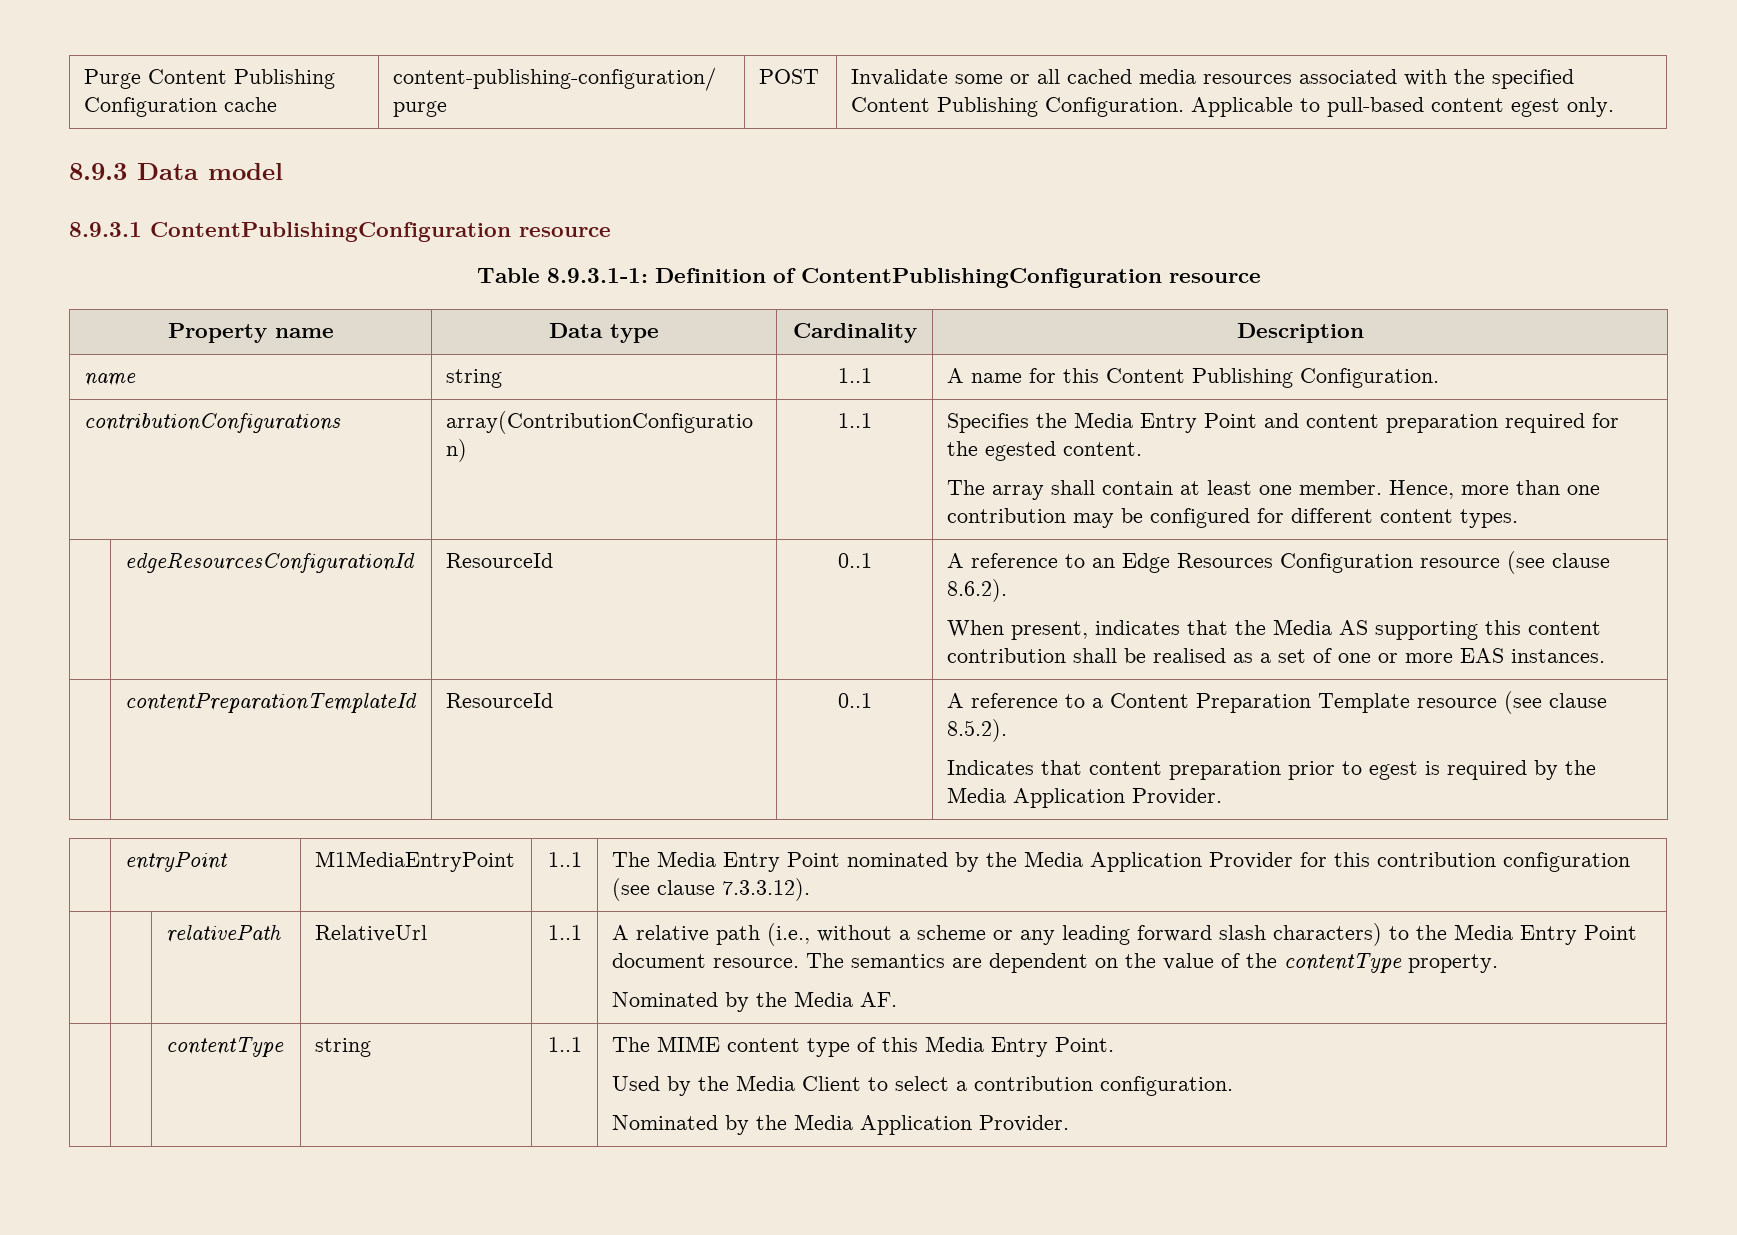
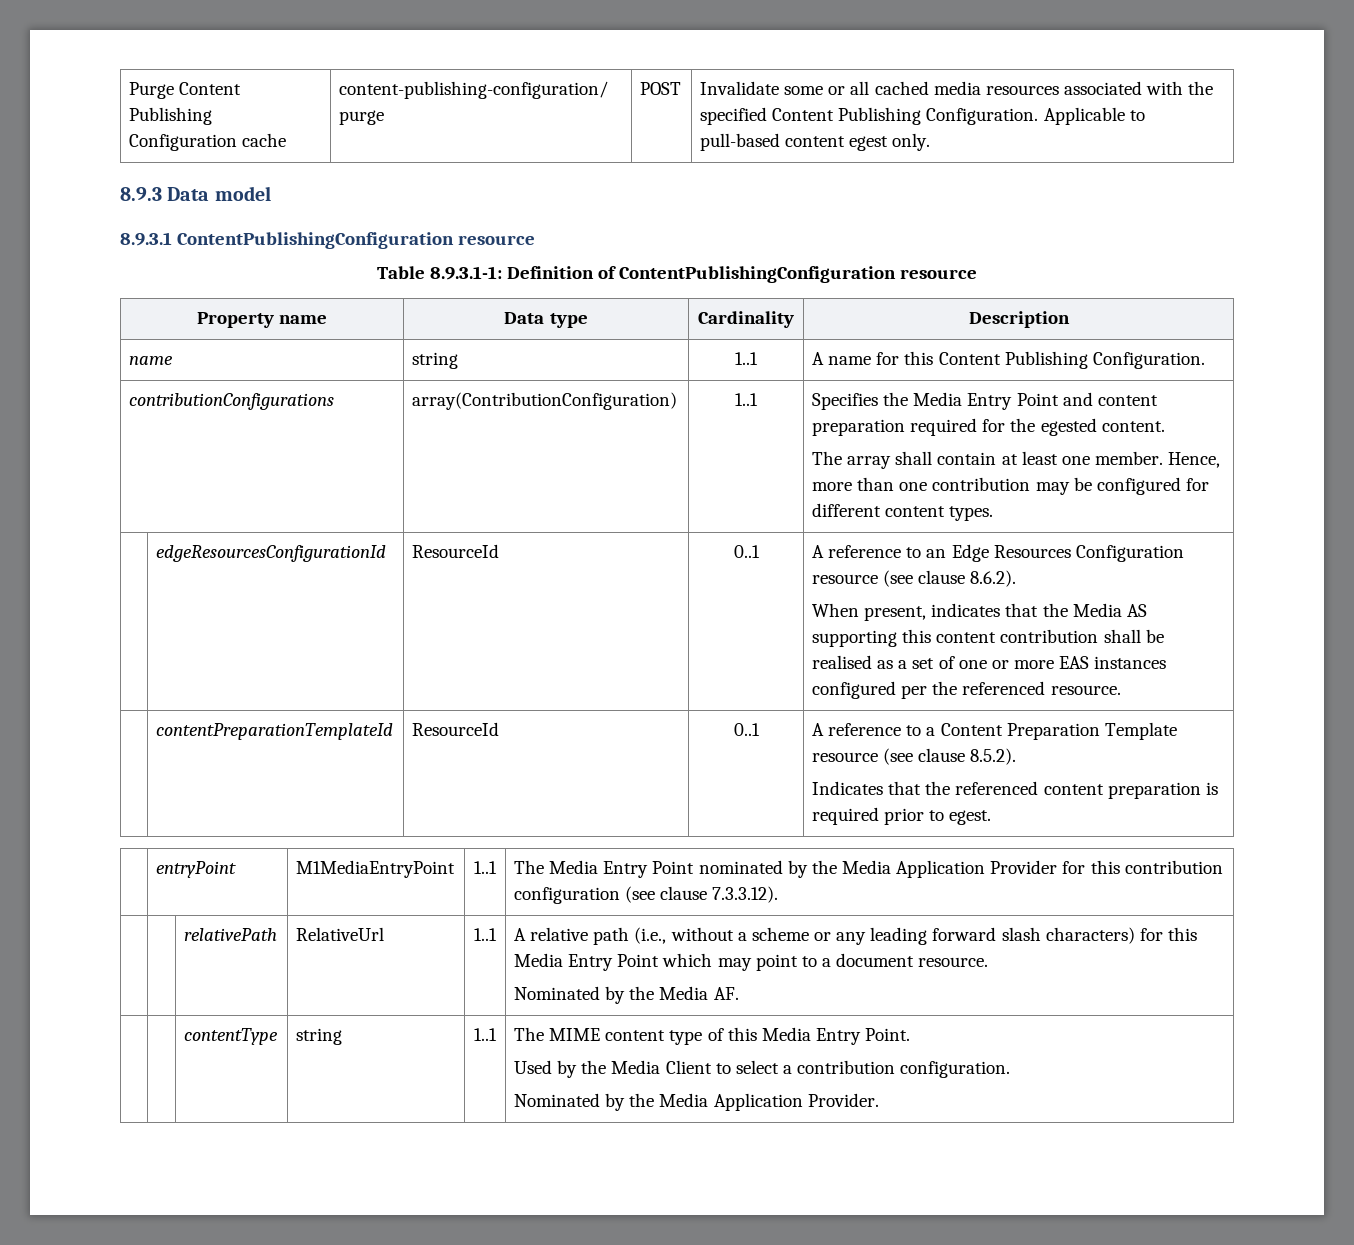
[1511,649,1606,663] instances. -> [1094,656,1167,669] [812,681,1121,699] instances configured per the referenced resource.
[1089,760,1597,780] [947,787,1223,808] content preparation prior to egest is required by the Media Application Provider. -> [925,781,1218,799] [812,807,992,825] the referenced content preparation is required prior to egest.
[1389,924,1638,945] [612,953,1499,973] to the Media Entry Point document resource. The semantics are dependent on the value of the contentType property. -> [1139,927,1197,941] [514,953,989,971] for this Media Entry Point which may point to a document resource.

